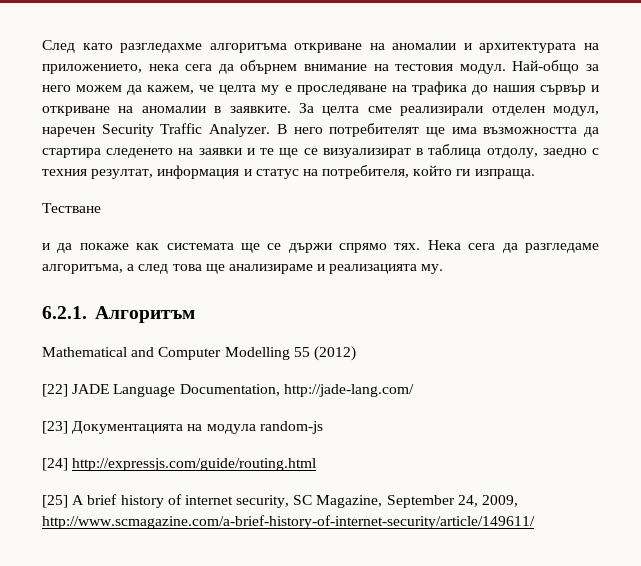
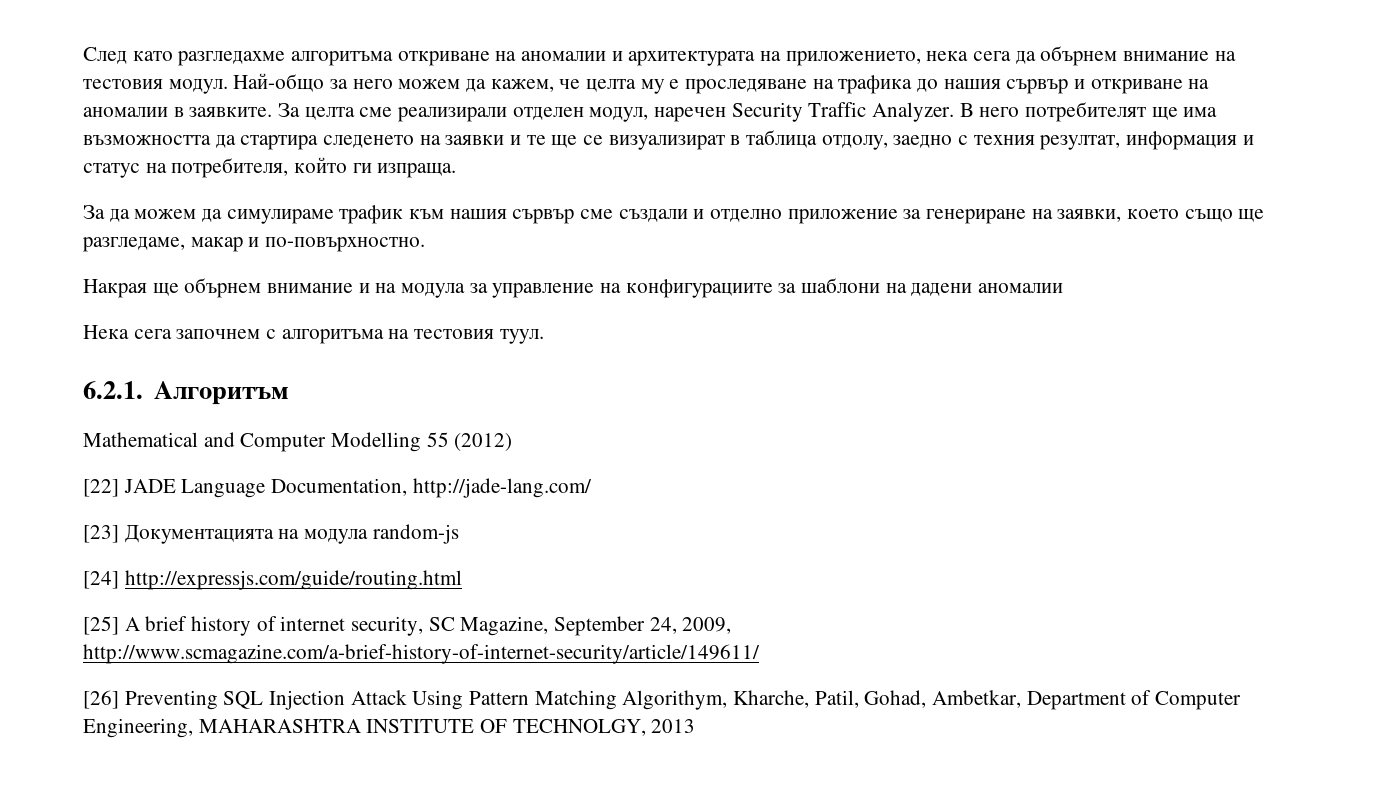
[42,203,101,213] [42,240,599,253] [42,264,444,274] Тестване // и да покаже как системата ще се държи спрямо тях. Нека сега да разгледаме алгоритъма, а след това ще анализираме и реализацията му. -> [83,205,1265,224] [82,237,426,252] [83,278,1064,298] [83,325,544,344] За да можем да симулираме трафик към нашия сървър сме създали и отделно приложение за генериране на заявки, което също ще разгледаме, макар и по-повърхностно. // Накрая ще обърнем внимание и на модула за управление на конфигурациите за шаблони на дадени аномалии // Нека сега започнем с алгоритъма на тестовия туул.
(535, 522) none -> [83,690,1242,710] [83,718,696,738] // [26] Preventing SQL Injection Attack Using Pattern Matching Algorithym, Kharche, Patil, Gohad, Ambetkar, Department of Computer Engineering, MAHARASHTRA INSTITUTE OF TECHNOLGY, 2013

